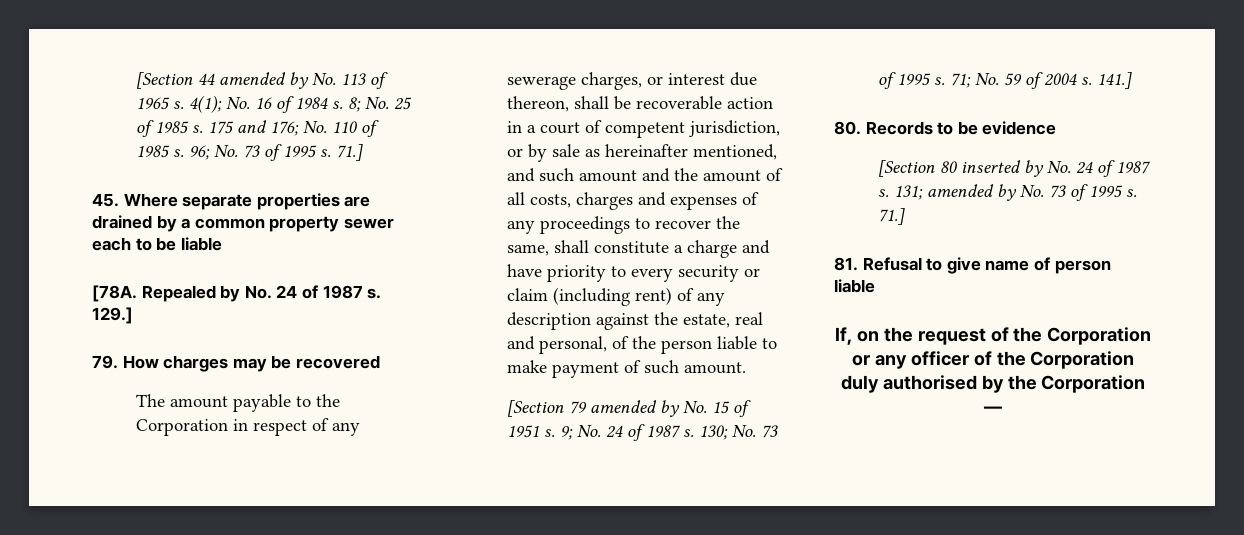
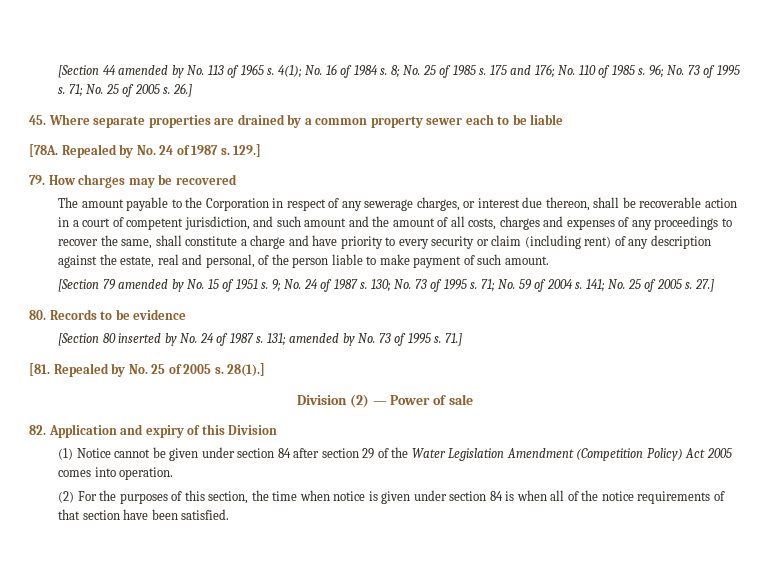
[335,144,363,161] 71.] -> [68,83,192,97] 71; No. 25 of 2005 s. 26.]
[506,144,777,162] or by sale as hereinafter mentioned, -> (250, 223) none
[1096,72,1132,89] 141.] -> [585,279,714,292] 141; No. 25 of 2005 s. 27.]
[834,257,1111,274] [834,279,875,293] [834,327,1152,345] [851,351,1135,369] [840,375,1146,393] [983,406,1002,413] 81. Refusal to give name of person liable // If, on the request of the Corporation or any officer of the Corporation duly authorised by the Corporation — -> [29,363,266,377] [297,394,473,408] [29,424,278,438] [58,447,732,461] [58,467,174,480] [58,490,725,504] [58,509,230,520] [81. Repealed by No. 25 of 2005 s. 28(1).] // Division (2) — Power of sale // 82. Application and expiry of this Division // (1) Notice cannot be given under section 84 after section 29 of the Water Legislation Amendment (Competition Policy) Act 2005 comes into operation. // (2) For the purposes of this section, the time when notice is given under section 84 is when all of the notice requirements of that section have been satisfied.

